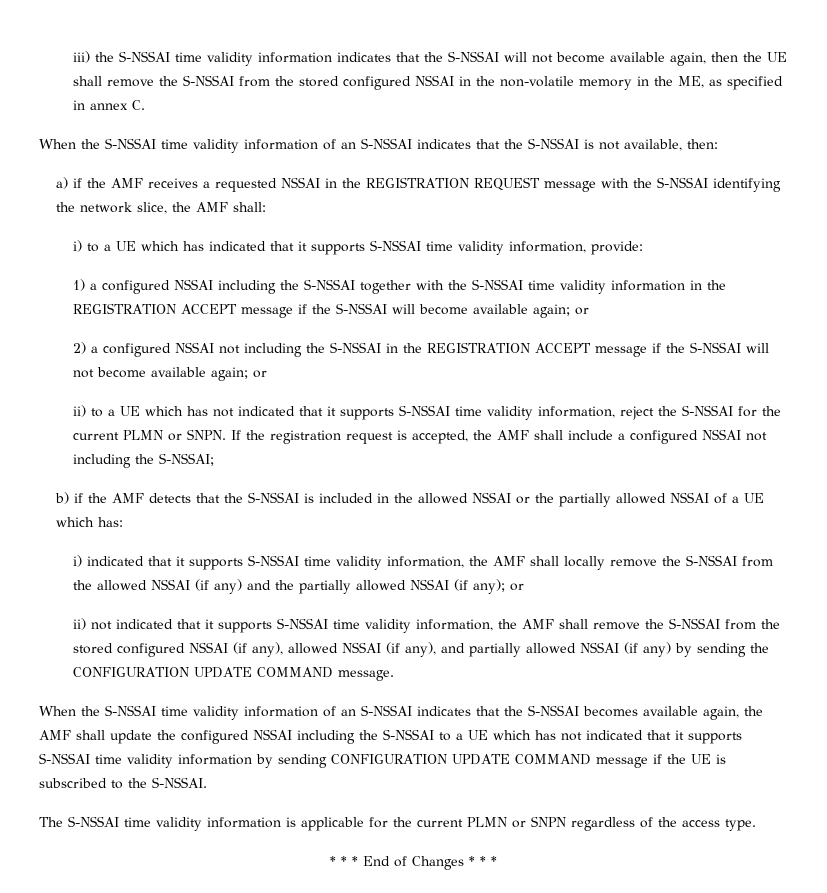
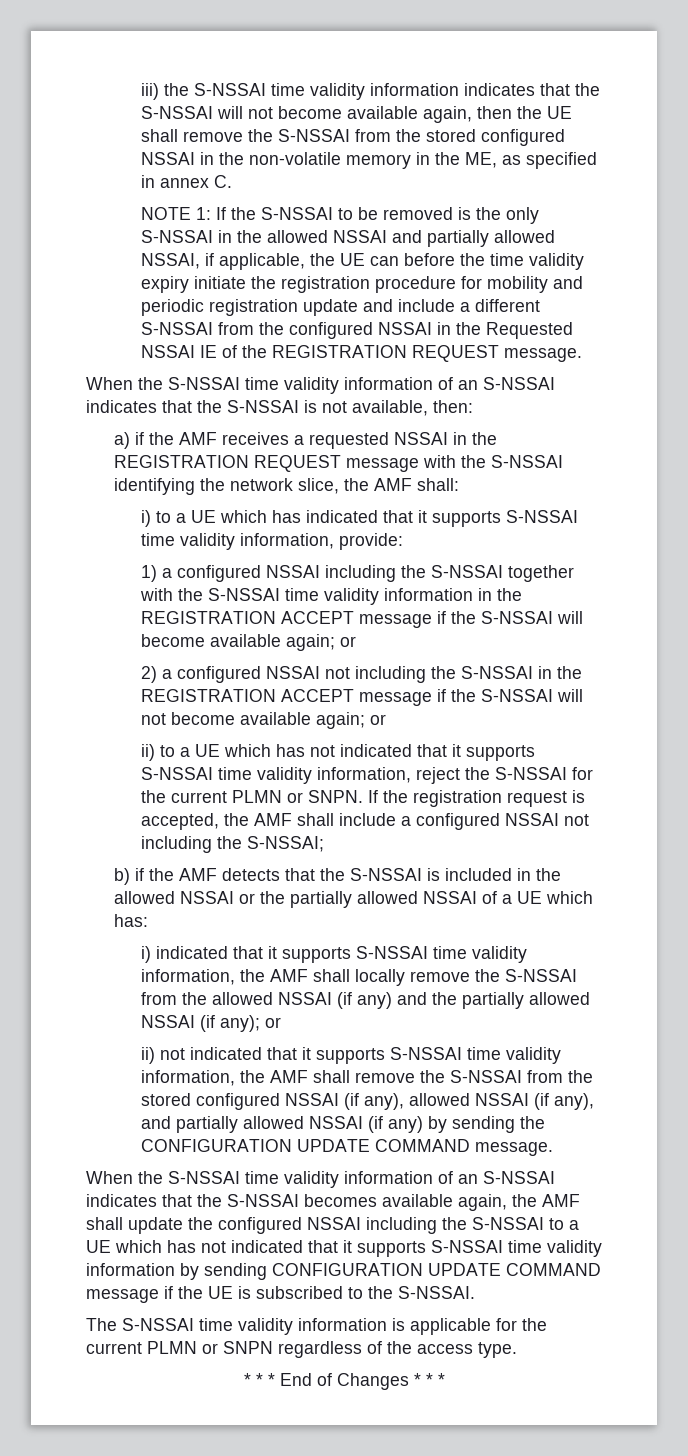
(146, 105) none -> [141,207,540,224] [141,230,556,247] [141,253,585,270] [141,276,584,293] [141,299,541,316] [141,322,574,339] [141,345,583,362] // NOTE 1: If the S-NSSAI to be removed is the only S-NSSAI in the allowed NSSAI and partially allowed NSSAI, if applicable, the UE can before the time validity expiry initiate the registration procedure for mobility and periodic registration update and include a different S-NSSAI from the configured NSSAI in the Requested NSSAI IE of the REGISTRATION REQUEST message.

